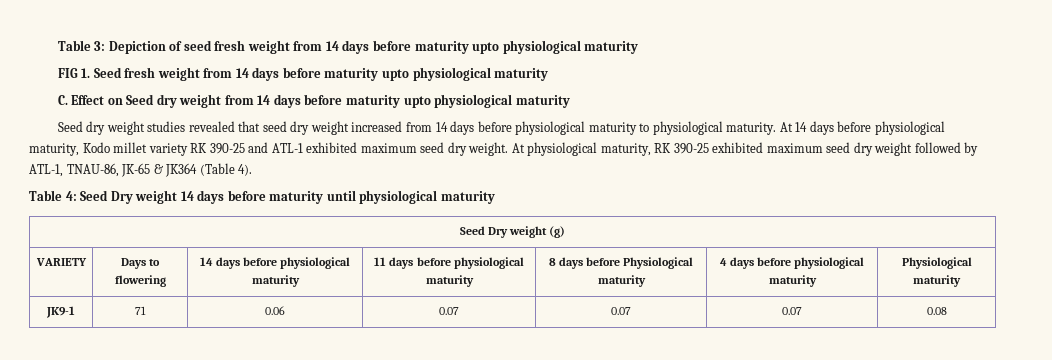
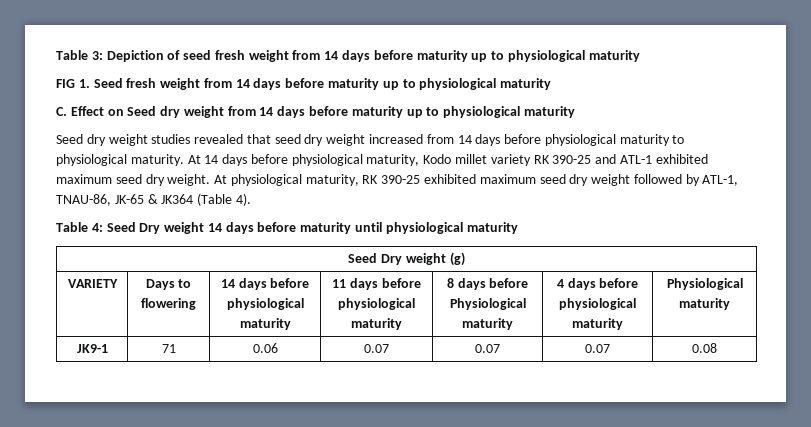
[472,42,500,54] upto -> [471,51,505,62] up to
[381,69,409,81] upto -> [382,79,416,90] up to
[403,96,431,108] upto -> [406,107,440,118] up to

